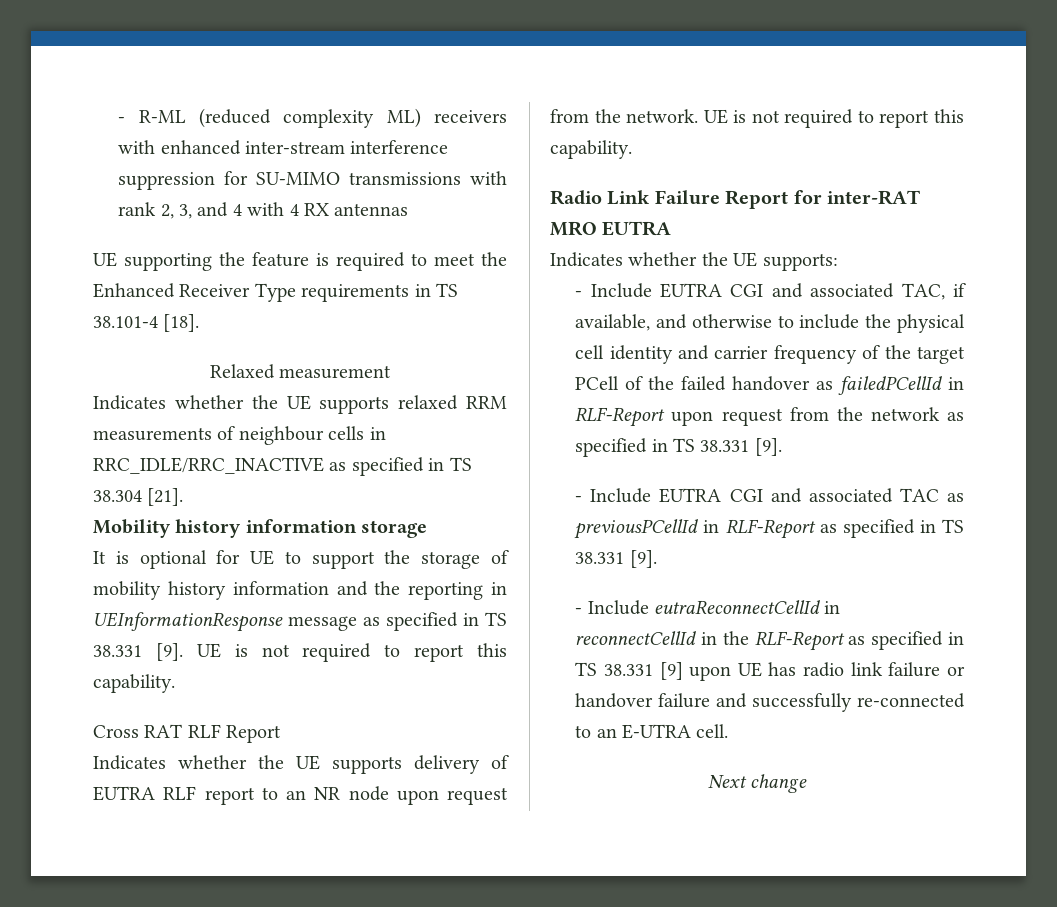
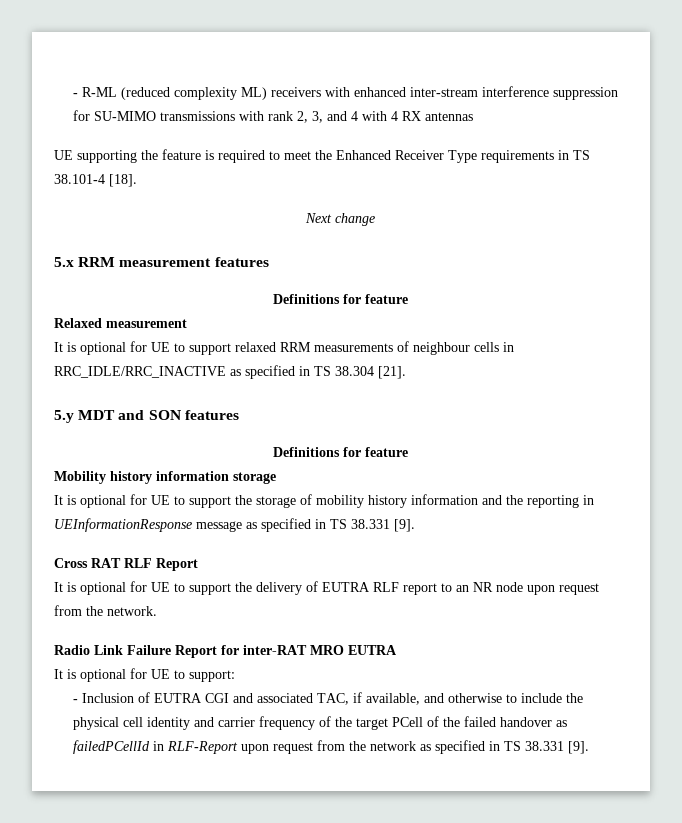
[209,364,392,379] [93,395,390,414] Relaxed measurement // Indicates whether the UE supports -> [304,213,375,226] [54,257,269,267] [272,294,408,304] [54,318,187,328] [54,341,231,355] Next change // 5.x RRM measurement features // Definitions for feature // Relaxed measurement // It is optional for UE to support
(184, 497) none -> [54,410,239,423] [272,447,408,457] // 5.y MDT and SON features // Definitions for feature
[196,643,507,662] [93,674,175,693] [93,724,282,743] [93,755,402,774] UE is not required to report this capability. // Cross RAT RLF Report // Indicates whether the UE supports -> [54,558,198,571] [54,581,252,595] // Cross RAT RLF Report // It is optional for UE to support the
[703,109,964,128] [550,140,632,159] UE is not required to report this capability. -> (157, 611) none
[550,252,838,271] [575,283,652,298] Indicates whether the UE supports: // - Include -> [54,668,235,682] [73,692,151,703] It is optional for UE to support: // - Inclusion of
[575,488,964,503] [574,519,964,539] [575,550,657,568] [575,600,841,615] [575,631,964,651] [575,662,965,681] [575,693,965,712] [575,724,729,739] [707,774,808,793] // - Include EUTRA CGI and associated TAC as previousPCellId in RLF-Report as specified in TS 38.331 [9]. // - Include eutraReconnectCellId in reconnectCellId in the RLF-Report as specified in TS 38.331 [9] upon UE has radio link failure or handover failure and successfully re-connected to an E-UTRA cell. // Next change -> (590, 747) none

